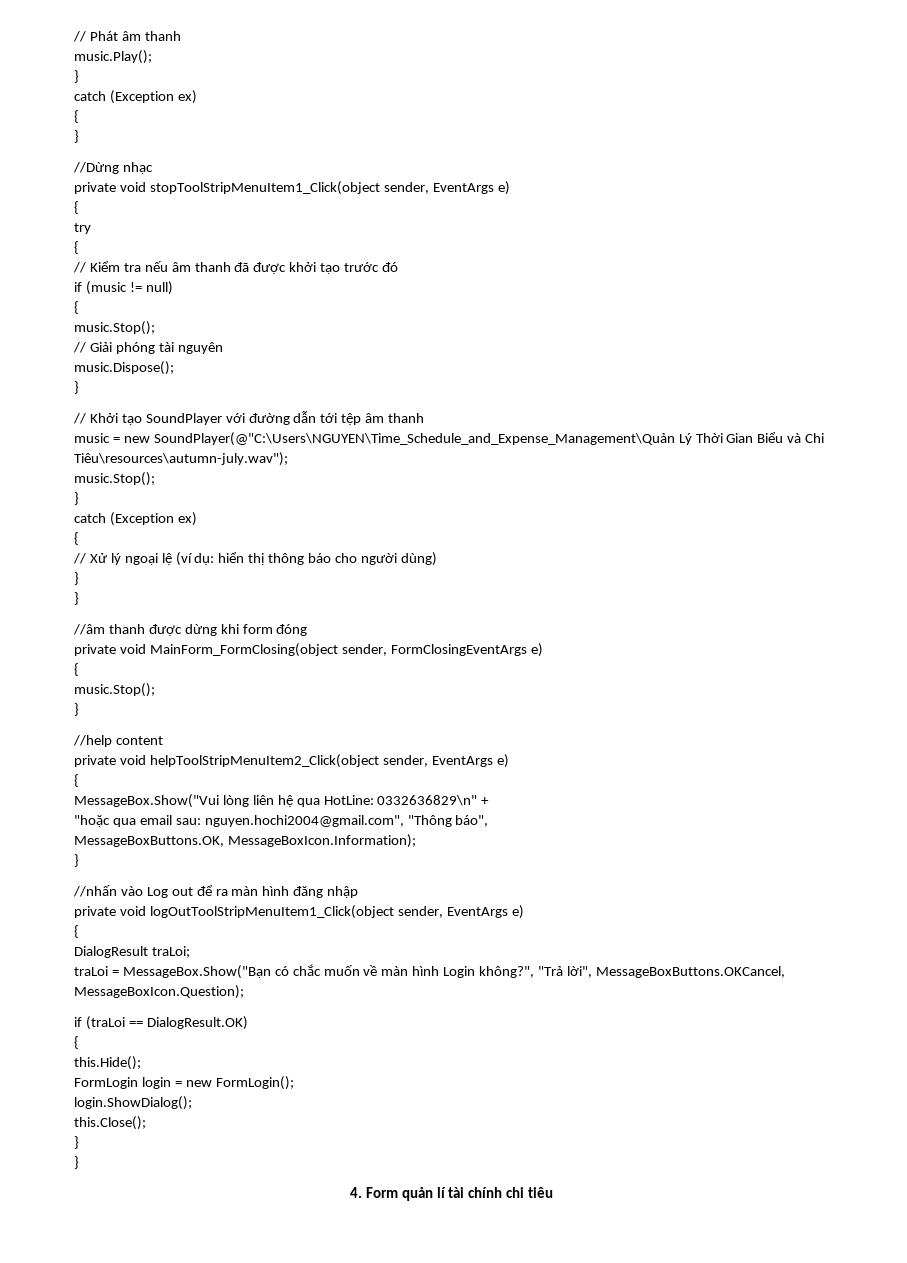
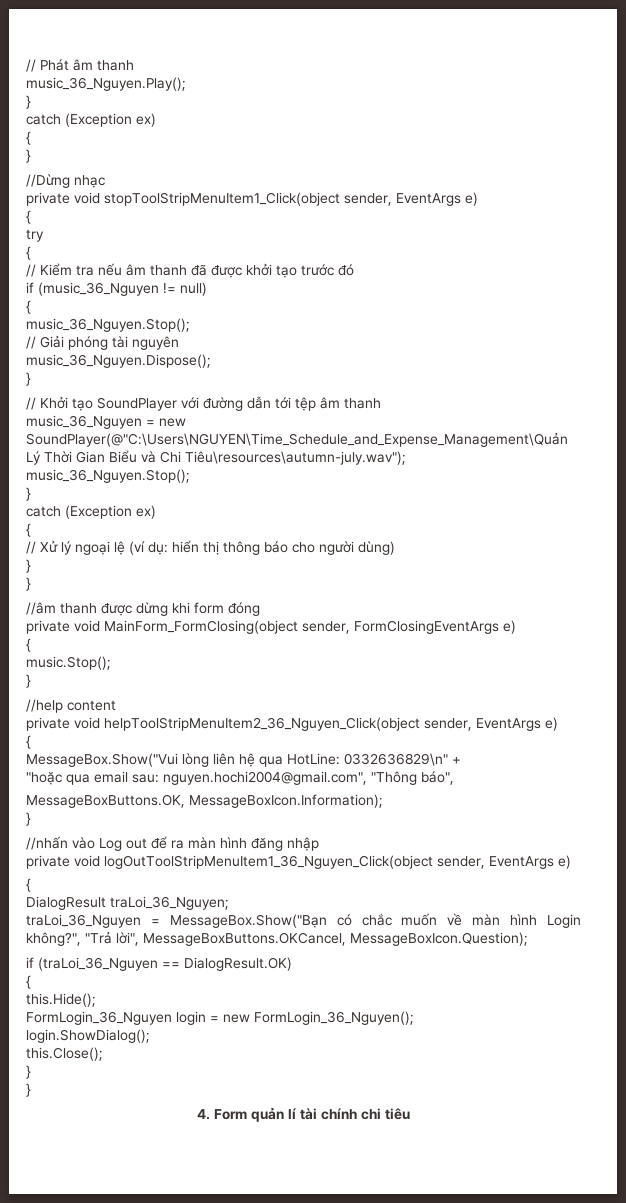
[74,50,152,64] music.Play(); -> [26,77,186,91] music_36_Nguyen.Play();
[85,281,127,295] (music -> [38,282,159,296] (music_36_Nguyen
[74,321,155,335] music.Stop(); -> [26,318,190,332] music_36_Nguyen.Stop();
[74,361,174,375] music.Dispose(); -> [26,354,211,368] music_36_Nguyen.Dispose();
[74,433,110,443] music -> [26,415,142,429] music_36_Nguyen
[74,472,155,486] music.Stop(); -> [26,469,190,483] music_36_Nguyen.Stop();
[149,754,379,768] helpToolStripMenuItem2_Click(object -> [104,717,420,731] helpToolStripMenuItem2_36_Nguyen_Click(object
[149,905,394,919] logOutToolStripMenuItem1_Click(object -> [104,855,433,869] logOutToolStripMenuItem1_36_Nguyen_Click(object
[151,946,190,958] [74,966,108,976] traLoi; // traLoi -> [110,896,229,910] [26,914,141,928] traLoi_36_Nguyen; // traLoi_36_Nguyen
[85,1016,125,1030] (traLoi -> [38,957,158,971] (traLoi_36_Nguyen
[74,1077,138,1089] FormLogin -> [26,1011,172,1025] FormLogin_36_Nguyen
[215,1076,294,1090] FormLogin(); -> [254,1011,414,1025] FormLogin_36_Nguyen();

